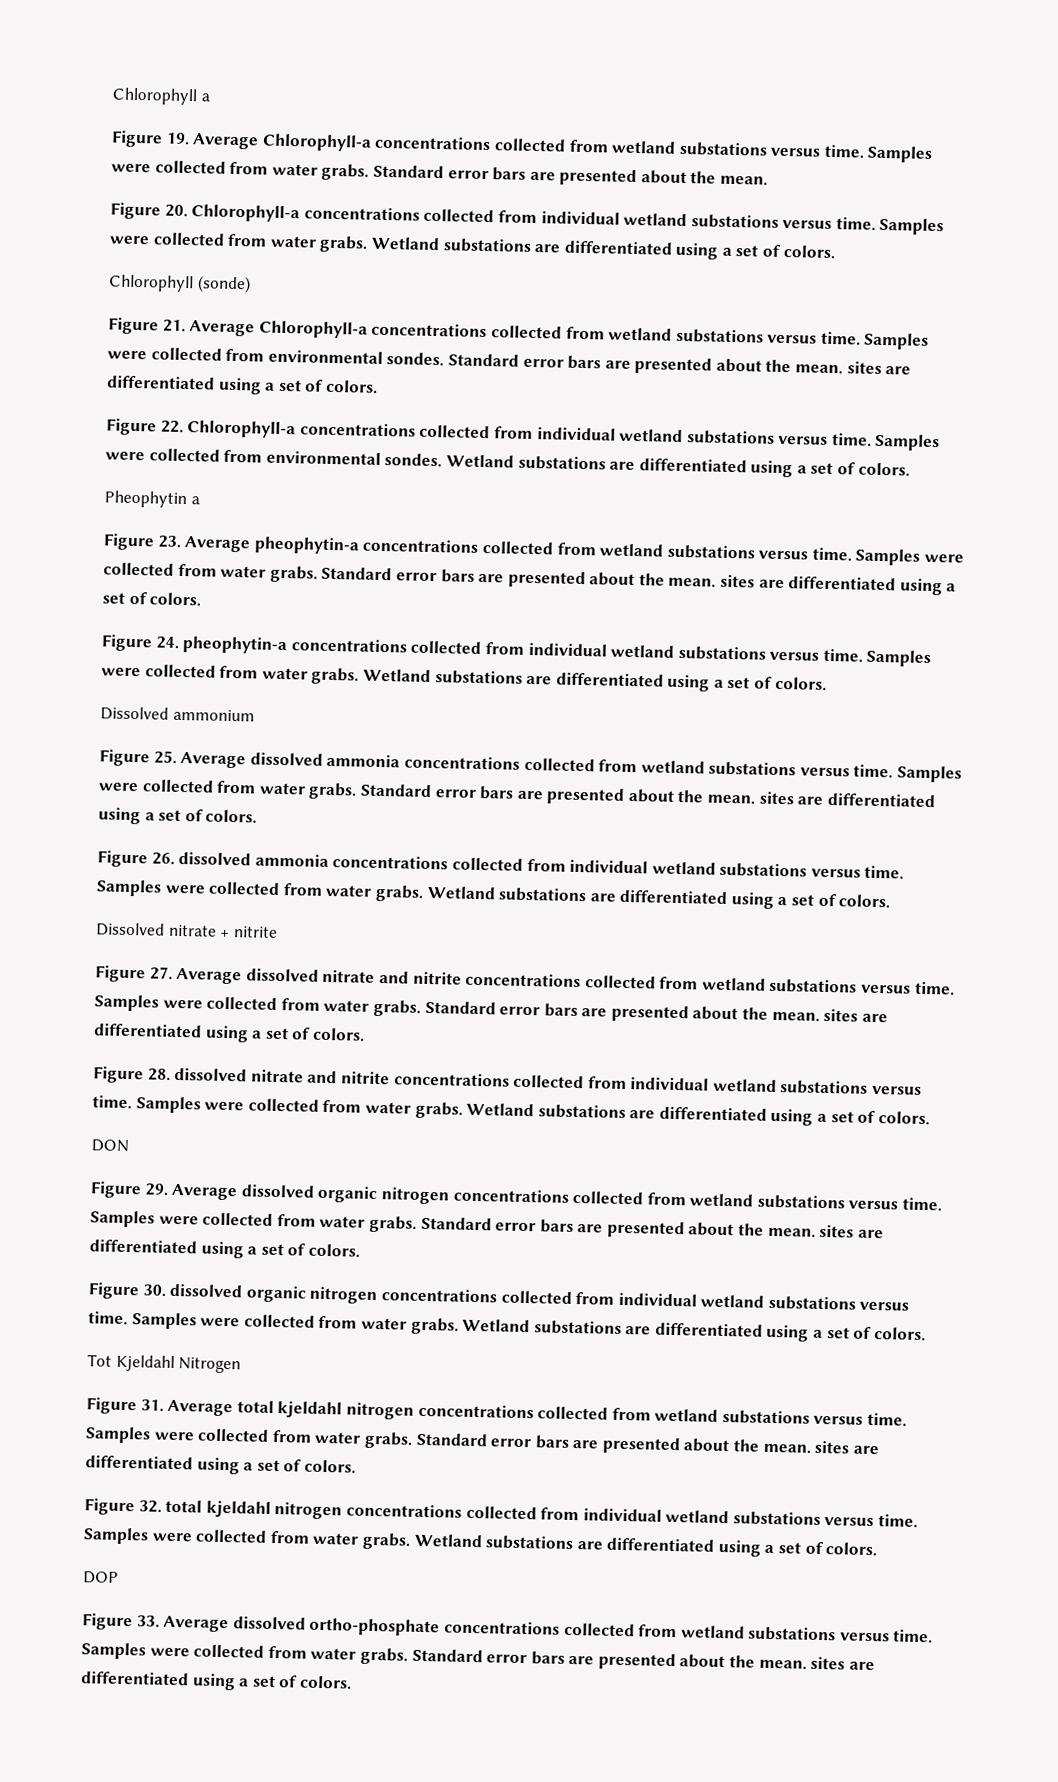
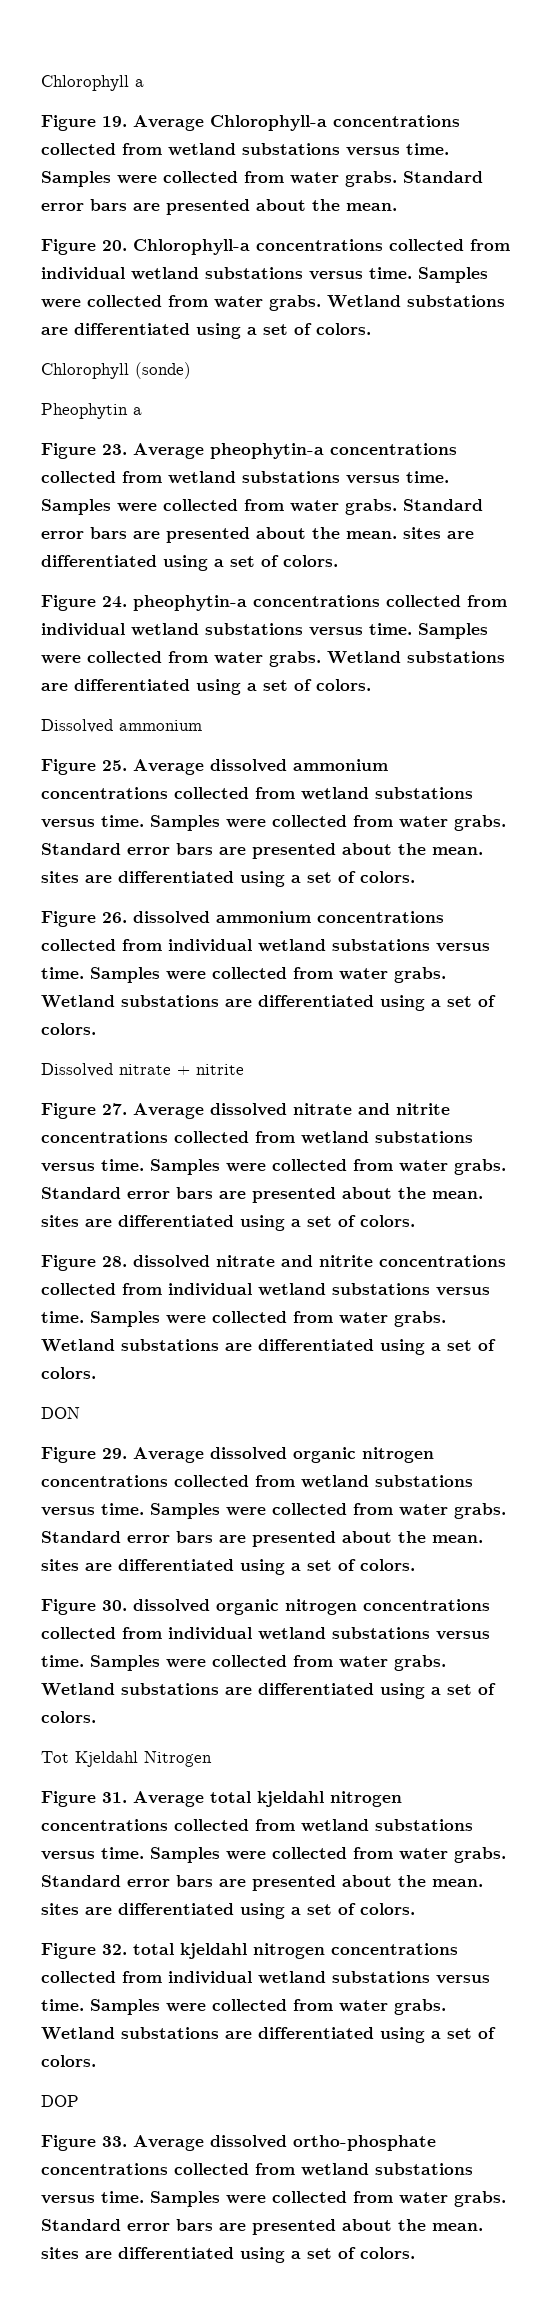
[108,317,930,350] [107,347,912,375] [107,375,378,395] [106,418,941,452] [105,448,910,478] // Figure 21. Average Chlorophyll-a concentrations collected from wetland substations versus time. Samples were collected from environmental sondes. Standard error bars are presented about the mean. sites are differentiated using a set of colors. // Figure 22. Chlorophyll-a concentrations collected from individual wetland substations versus time. Samples were collected from environmental sondes. Wetland substations are differentiated using a set of colors. -> (191, 370) none
[326,753,401,768] ammonia -> [293,759,388,771] ammonium
[254,853,329,867] ammonia -> [216,911,311,923] ammonium

